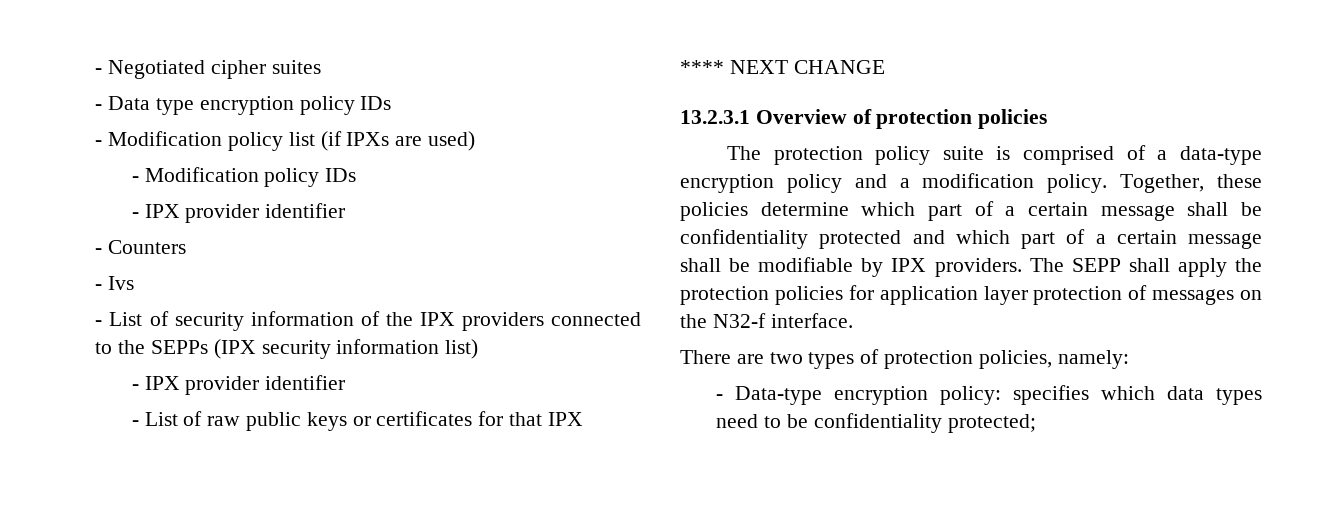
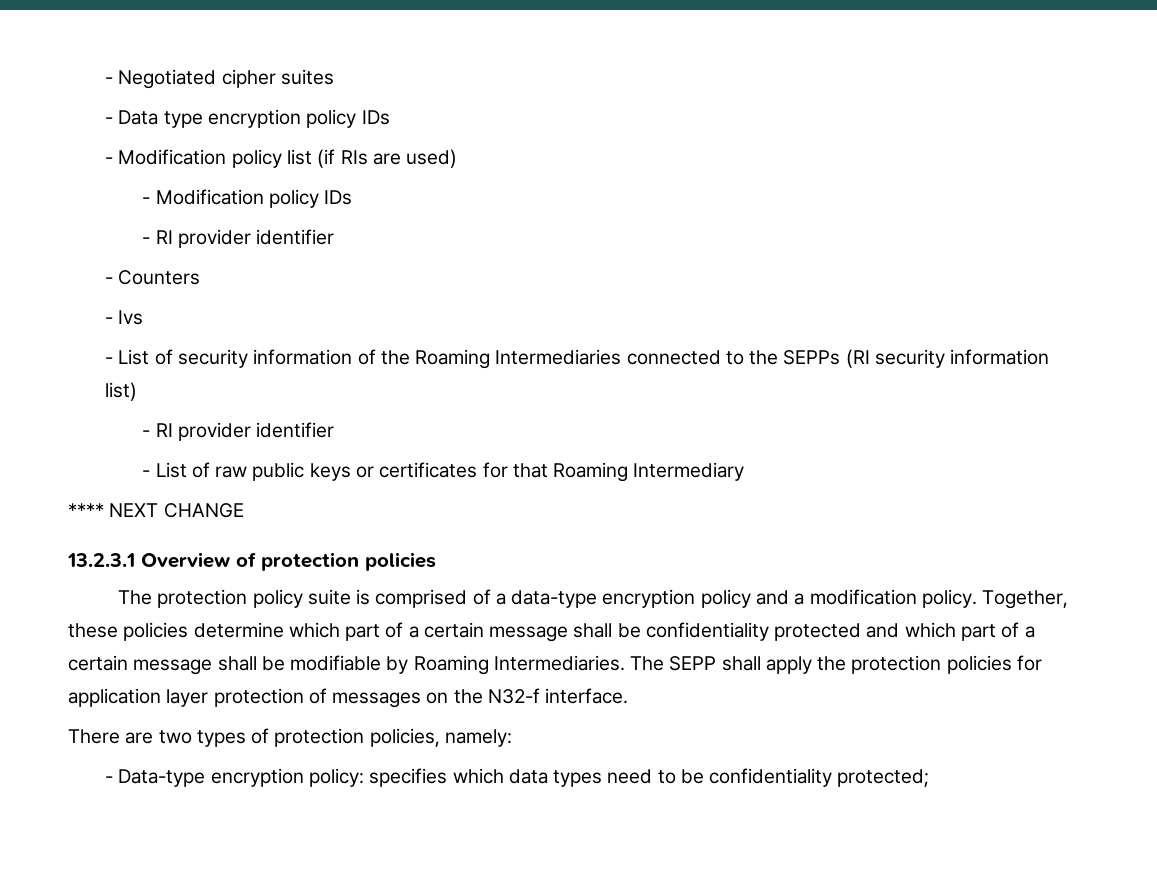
[346,132,390,146] IPXs -> [340,150,368,165] RIs
[144,204,180,218] IPX -> [155,230,173,244] RI
[419,312,544,331] IPX providers -> [415,349,622,369] Roaming Intermediaries
[213,339,256,359] (IPX -> [845,349,870,368] (RI
[144,376,180,390] IPX -> [155,423,173,437] RI
[547,412,583,426] IPX -> [553,462,745,482] Roaming Intermediary
[891,258,1022,277] IPX providers. -> [413,655,625,675] Roaming Intermediaries.

